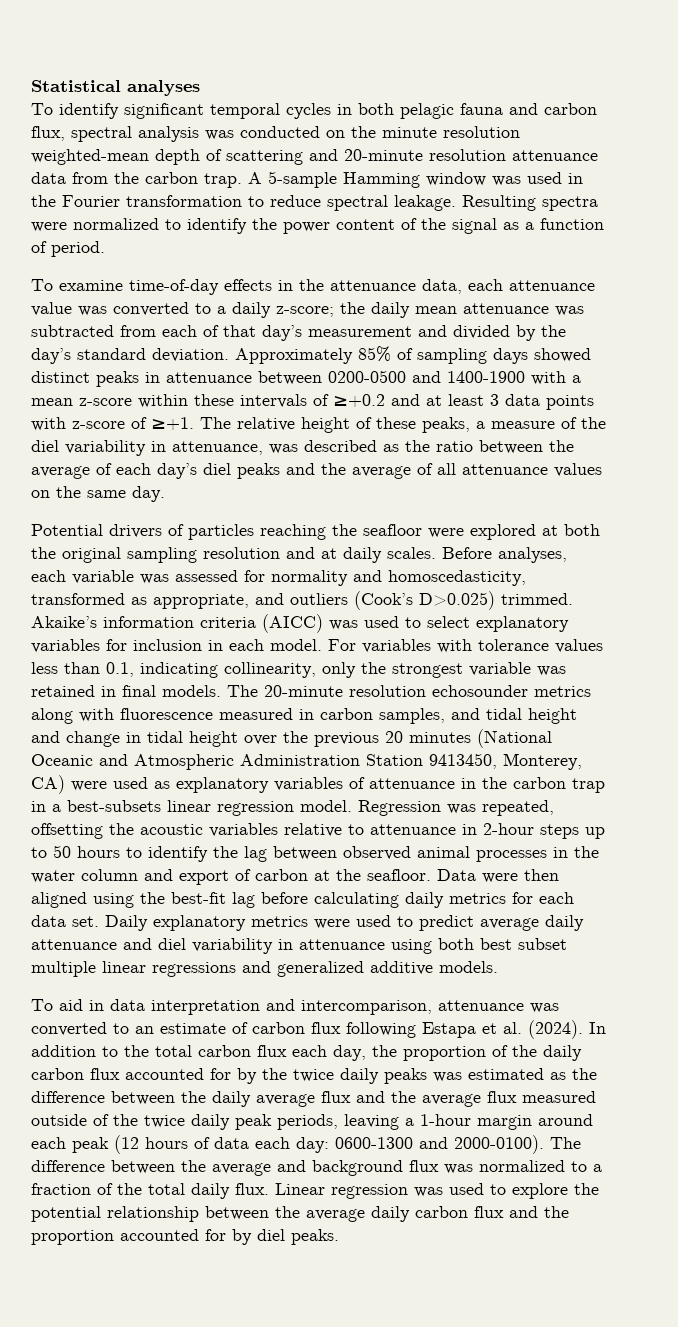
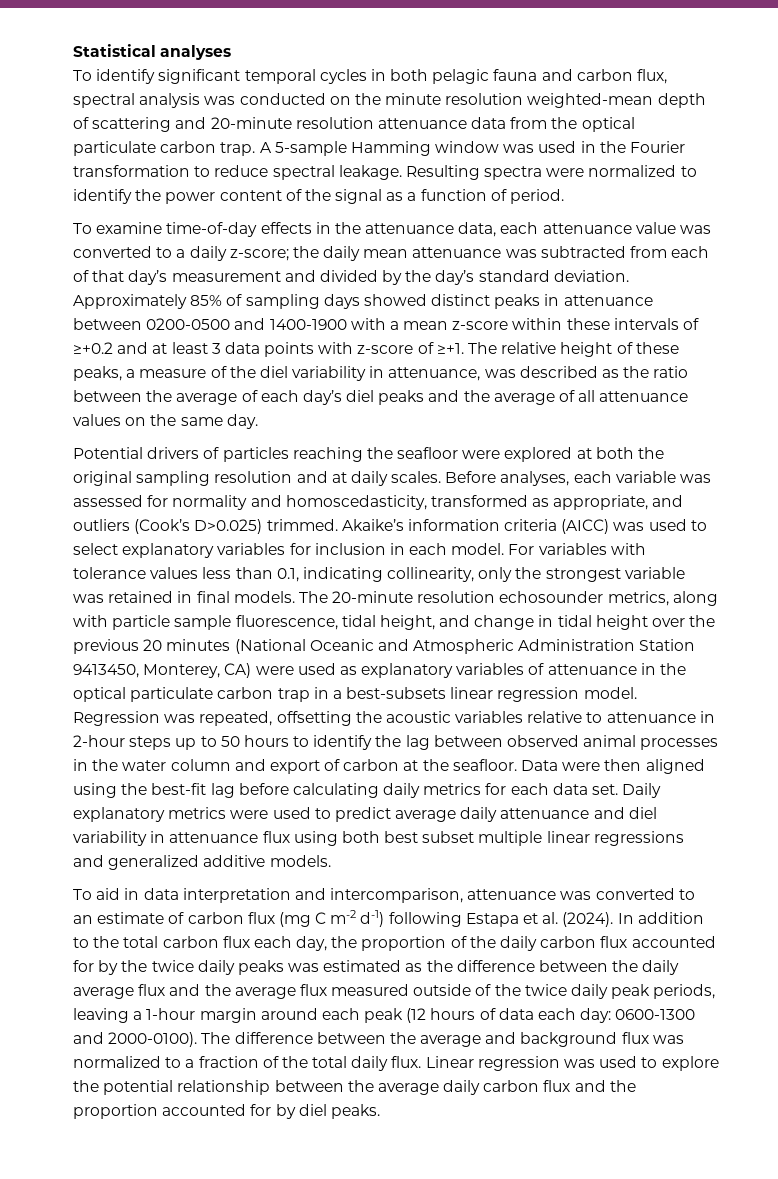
(139, 178) none -> [581,117,635,132] [73,141,156,156] optical particulate
[534,686,591,697] metrics -> [607,591,669,606] metrics,
[120,708,577,724] fluorescence measured in carbon samples, and tidal height -> [112,615,435,630] particle sample fluorescence, tidal height,
(507, 783) none -> [73,687,214,702] optical particulate
(385, 944) none -> [262,831,290,843] flux
(341, 1028) none -> [278,910,385,927] (mg C m-2 d-1)

